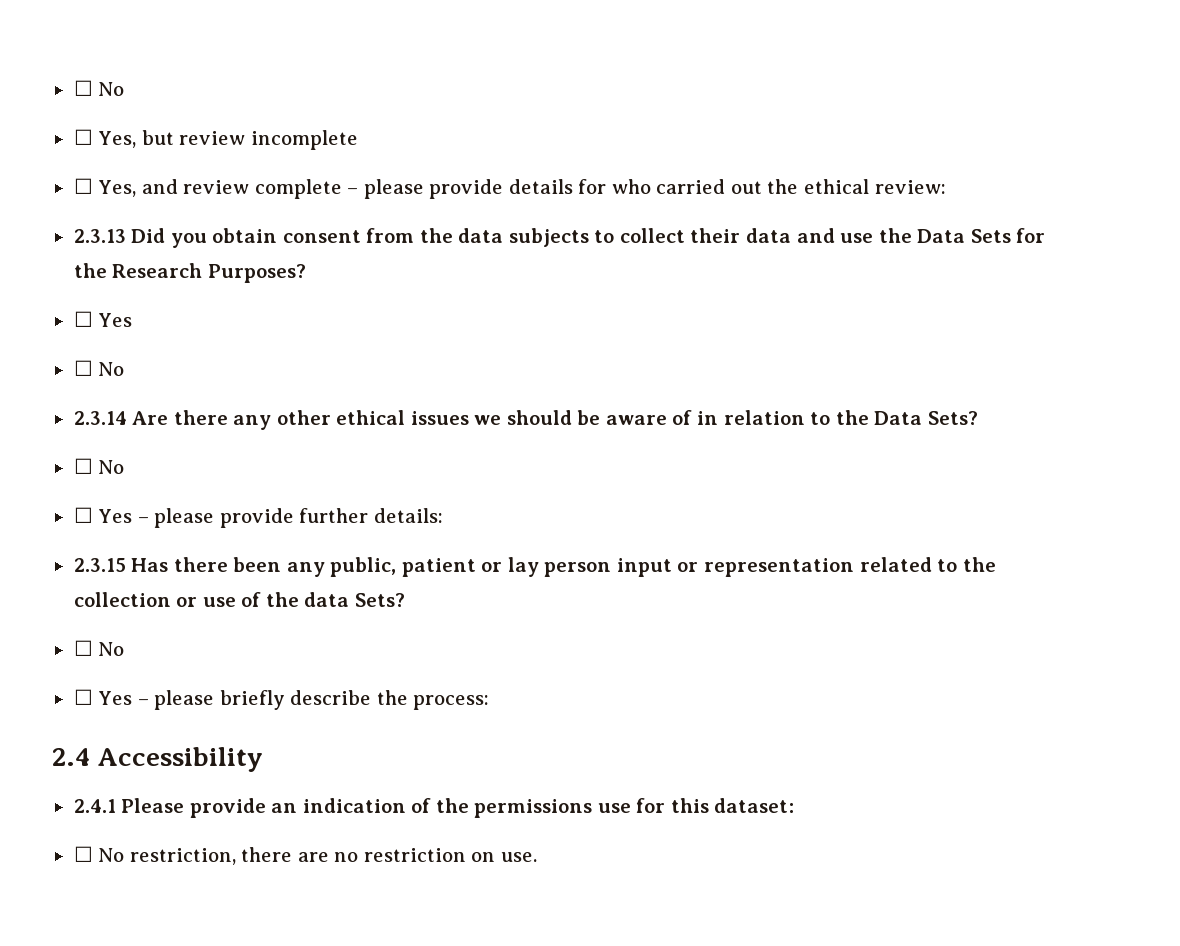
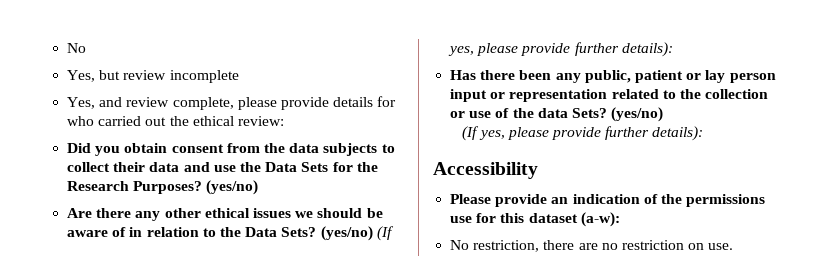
[73,80,125,96] [73,129,93,145] ☐ No // ☐ -> [67,43,87,53] No //
[73,178,93,194] ☐ -> (239, 76) none
[254,179,359,199] complete – -> [172,97,234,110] complete,
[73,229,126,243] 2.3.13 -> (284, 121) none
[73,311,133,327] [73,360,125,376] [73,411,127,425] // ☐ Yes // ☐ No // 2.3.14 -> [206,180,259,195] (yes/no) //
[73,458,125,474] [73,507,443,528] [73,558,126,572] // ☐ No // ☐ Yes – please provide further details: // 2.3.15 -> [320,226,394,241] [448,42,673,57] (yes/no) (If yes, please provide further details): //
[73,640,125,656] [73,689,490,710] [51,748,91,766] // ☐ No // ☐ Yes – please briefly describe the process: // 2.4 -> [611,107,664,122] [462,126,704,141] (yes/no) // (If yes, please provide further details): //
[73,799,116,813] 2.4.1 -> (538, 170) none
[714,798,795,813] [73,846,93,862] dataset: // ☐ -> [528,212,620,227] dataset (a-w): //

